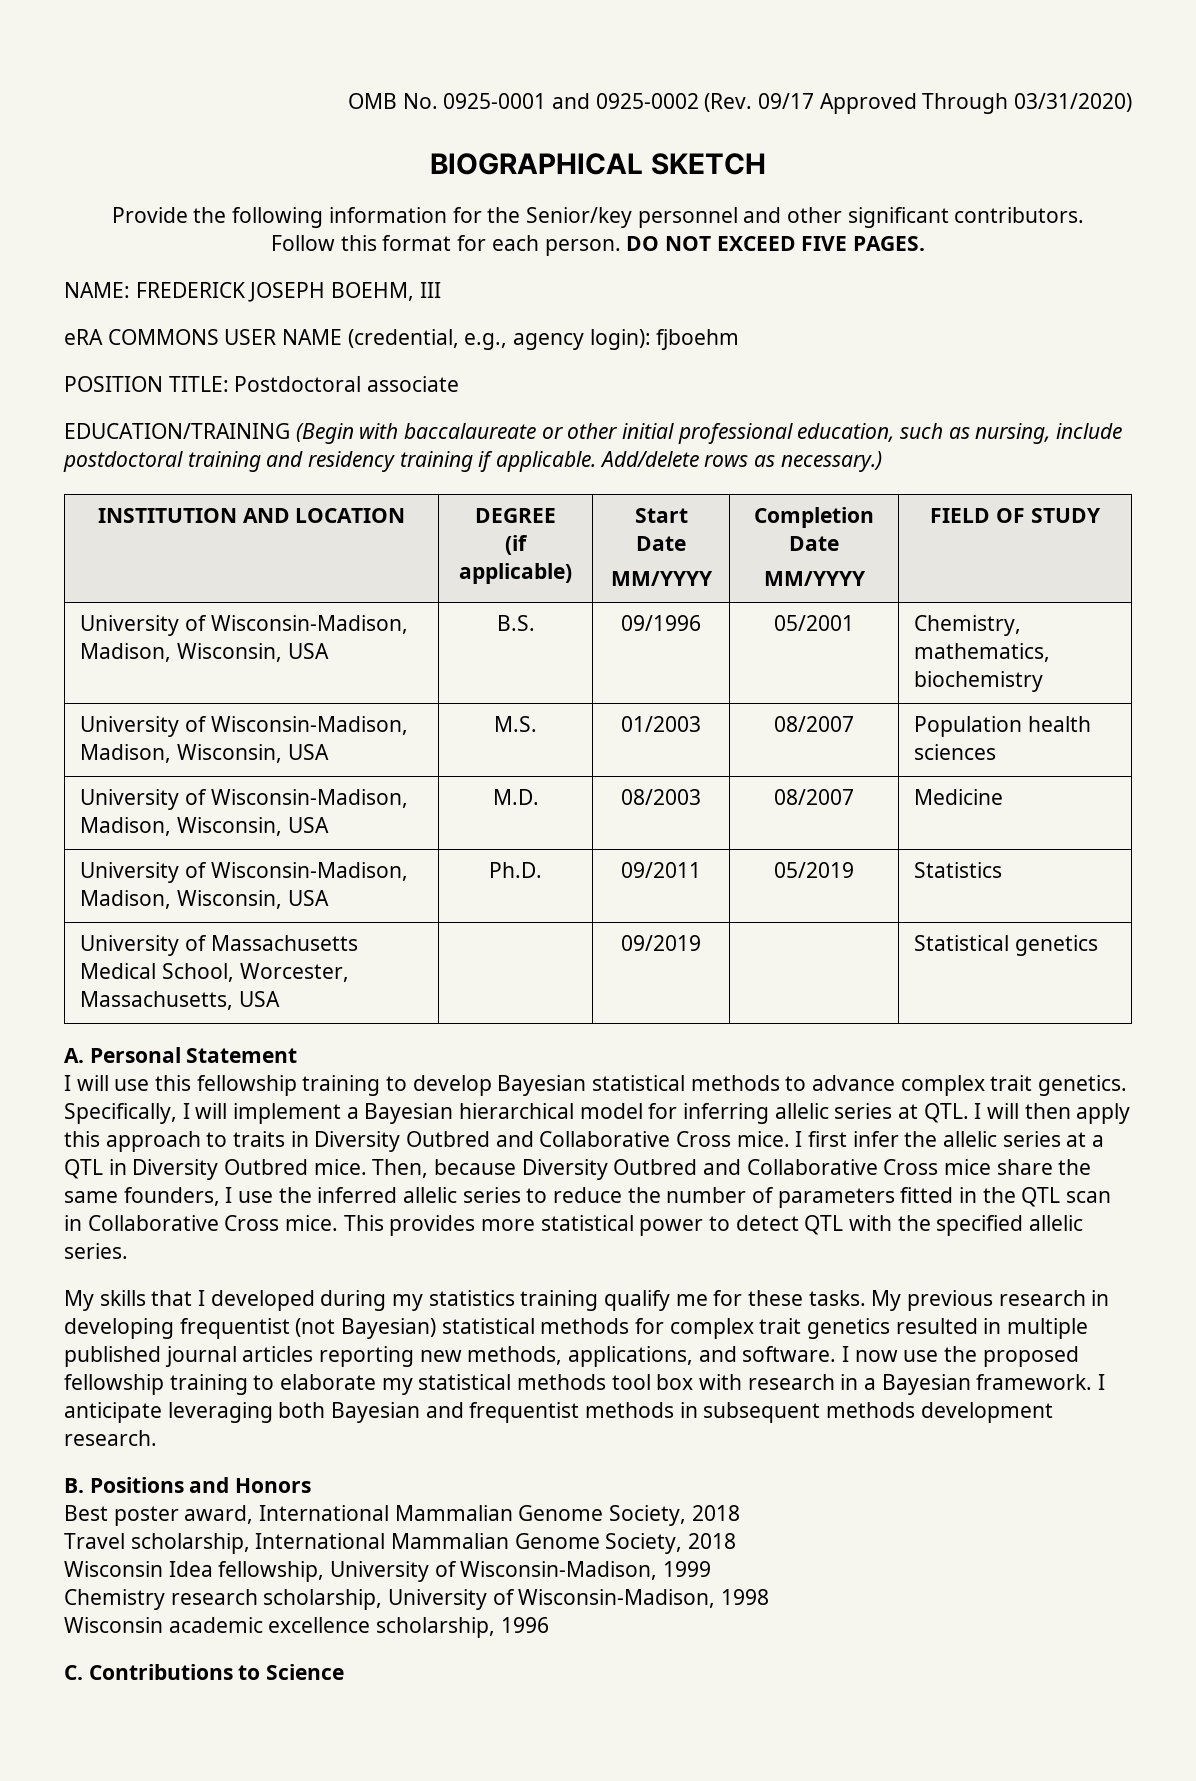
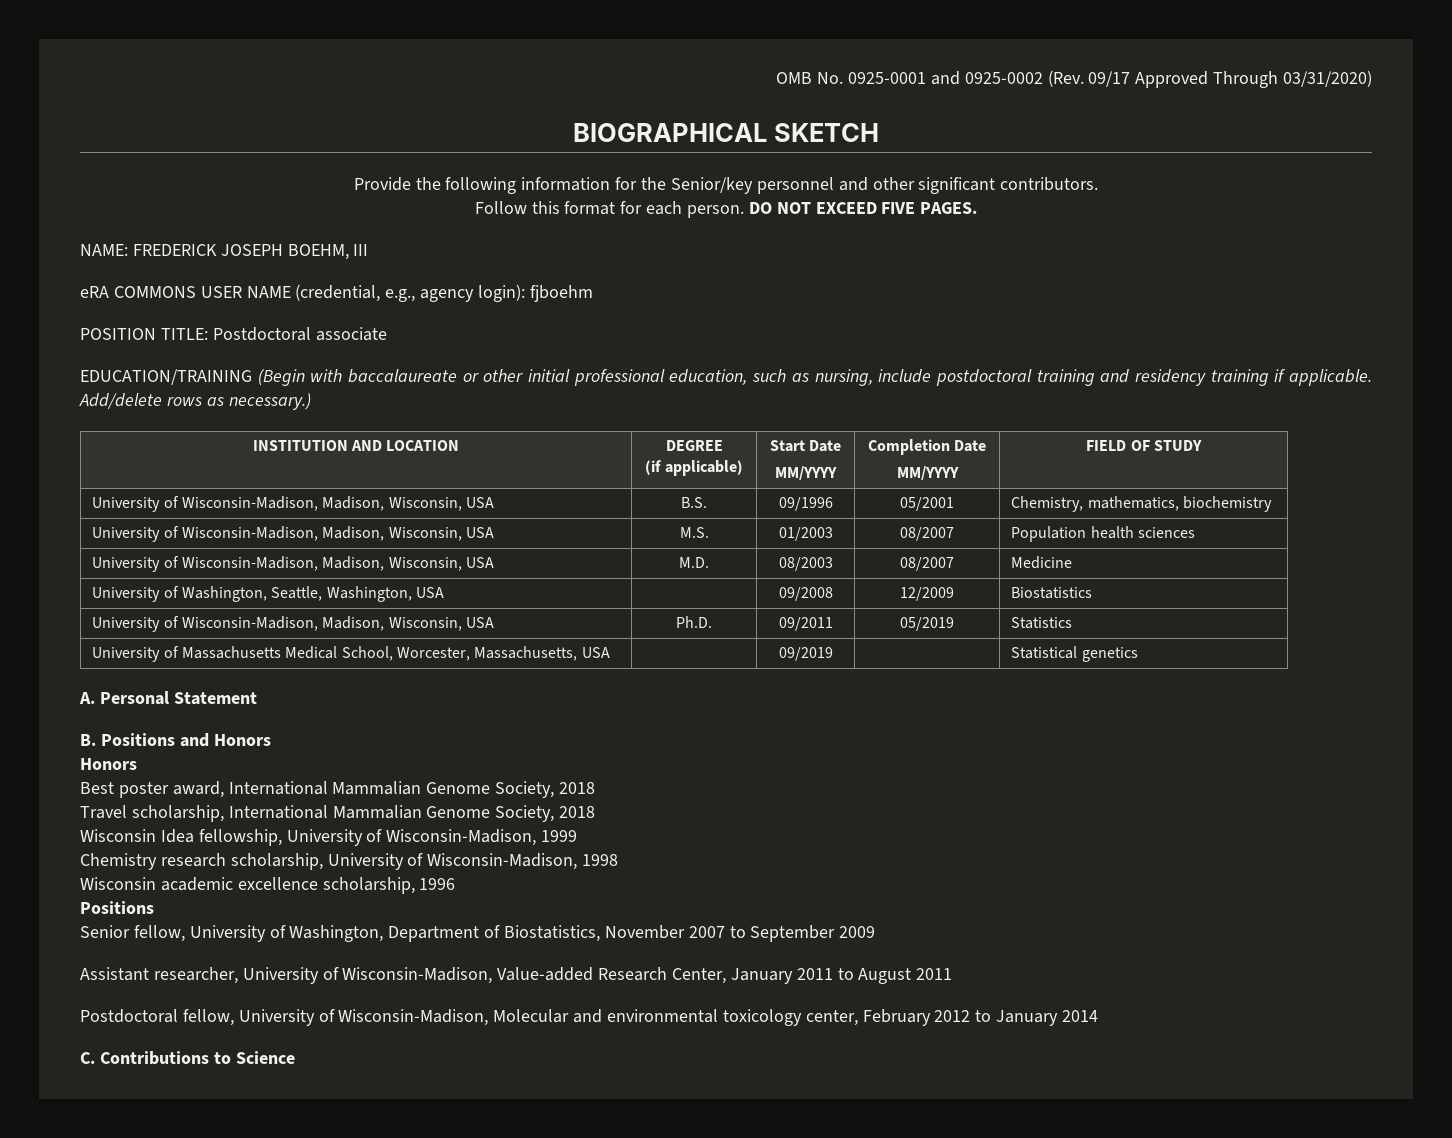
(1004, 797) none -> [92,586,444,602] [778,587,833,601] [900,587,954,601] [1011,587,1093,599] // University of Washington, Seattle, Washington, USA | | 09/2008 | 12/2009 | Biostatistics
[64,1075,1128,1096] [64,1103,1131,1124] [64,1131,1105,1152] [64,1159,1092,1180] [64,1187,1112,1208] [64,1215,1084,1236] [64,1243,128,1259] [64,1290,1110,1311] [64,1318,1089,1339] [64,1346,1079,1367] [64,1374,1106,1395] [64,1402,1053,1423] [64,1430,157,1446] // I will use this fellowship training to develop Bayesian statistical methods to advance complex trait genetics. Specifically, I will implement a Bayesian hierarchical model for inferring allelic series at QTL. I will then apply this approach to traits in Diversity Outbred and Collaborative Cross mice. I first infer the allelic series at a QTL in Diversity Outbred mice. Then, because Diversity Outbred and Collaborative Cross mice share the same founders, I use the inferred allelic series to reduce the number of parameters fitted in the QTL scan in Collaborative Cross mice. This provides more statistical power to detect QTL with the specified allelic series. // My skills that I developed during my statistics training qualify me for these tasks. My previous research in developing frequentist (not Bayesian) statistical methods for complex trait genetics resulted in multiple published journal articles reporting new methods, applications, and software. I now use the proposed fellowship training to elaborate my statistical methods tool box with research in a Bayesian framework. I anticipate leveraging both Bayesian and frequentist methods in subsequent methods development research. -> (257, 698) none
(312, 1485) none -> [80,758,137,770] // Honors
(549, 1625) none -> [80,901,154,914] [80,925,876,942] [80,967,953,984] [80,1009,1099,1026] // Positions // Senior fellow, University of Washington, Department of Biostatistics, November 2007 to September 2009 // Assistant researcher, University of Wisconsin-Madison, Value-added Research Center, January 2011 to August 2011 // Postdoctoral fellow, University of Wisconsin-Madison, Molecular and environmental toxicology center, February 2012 to January 2014

